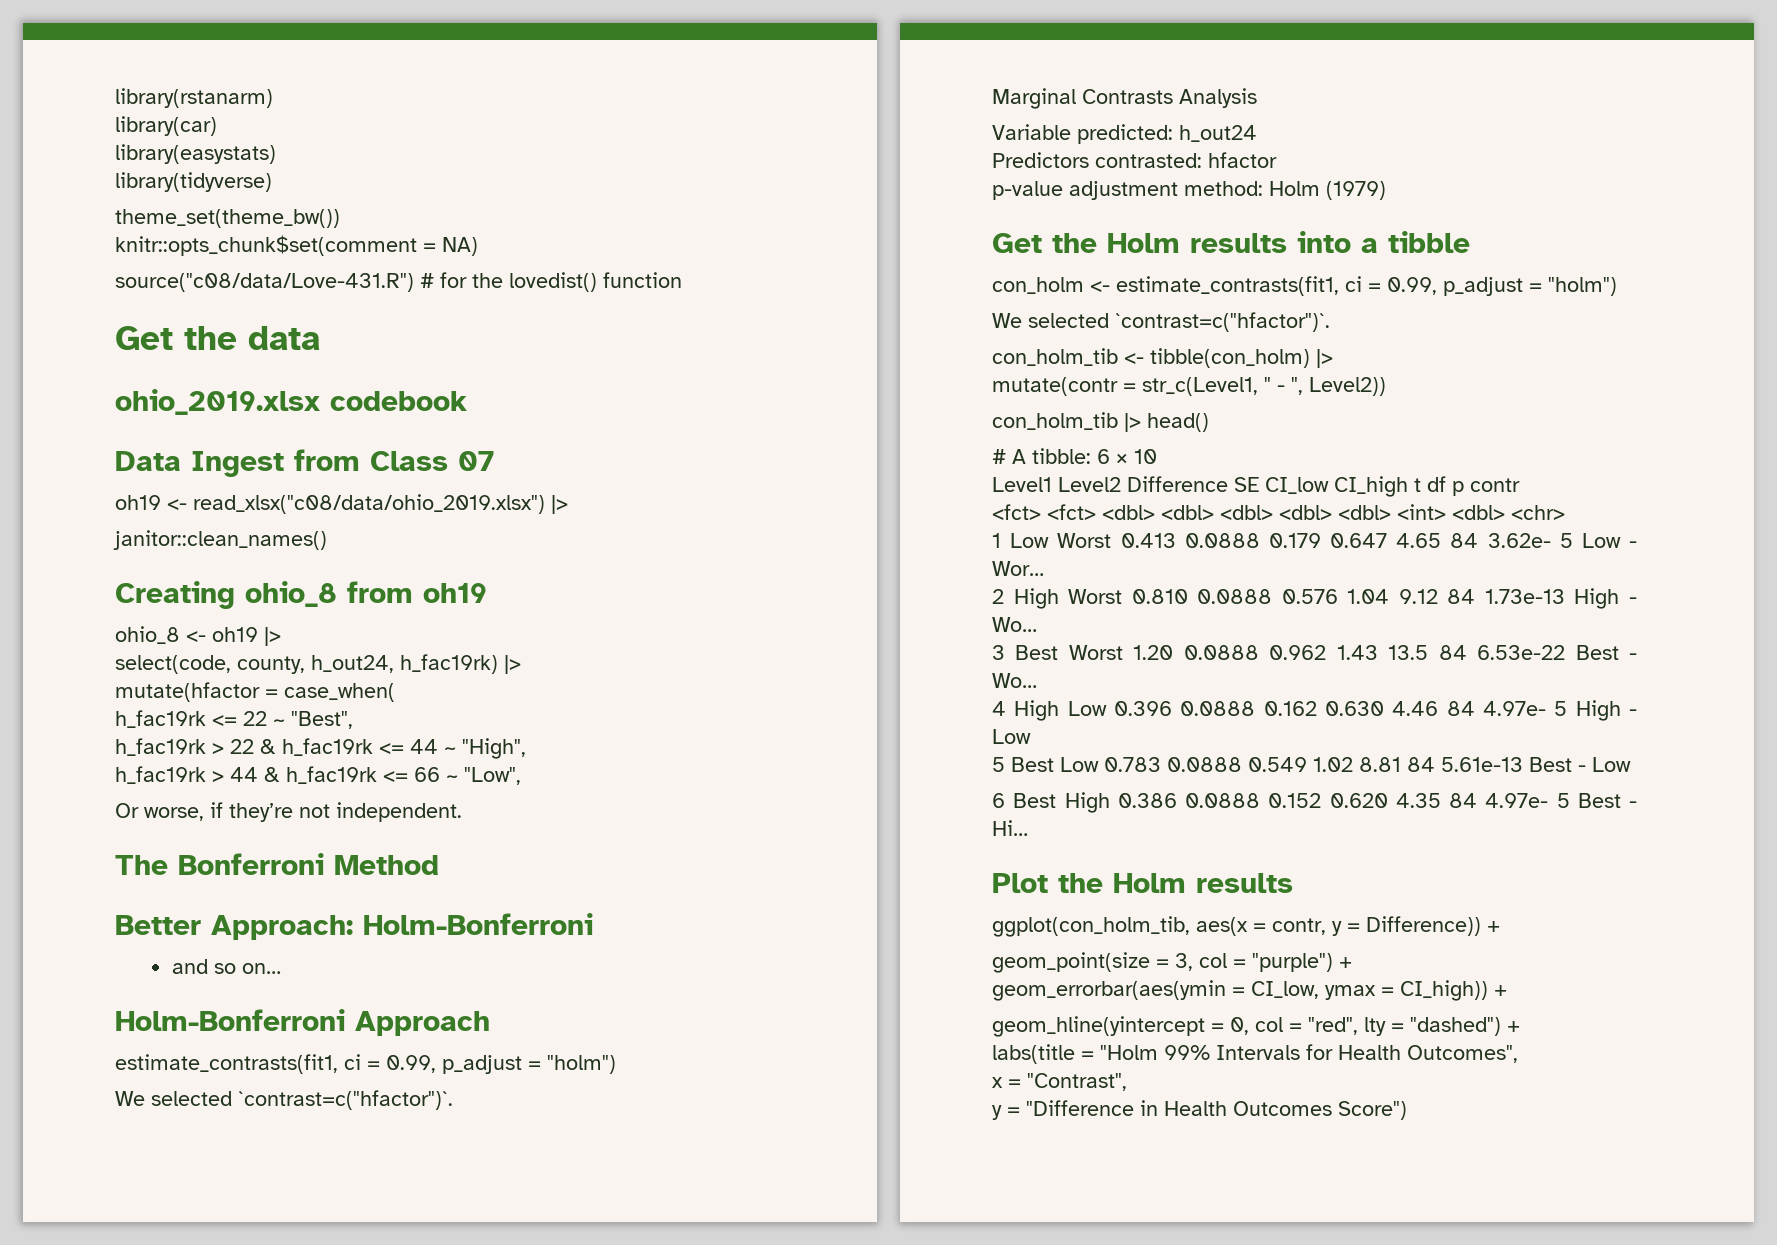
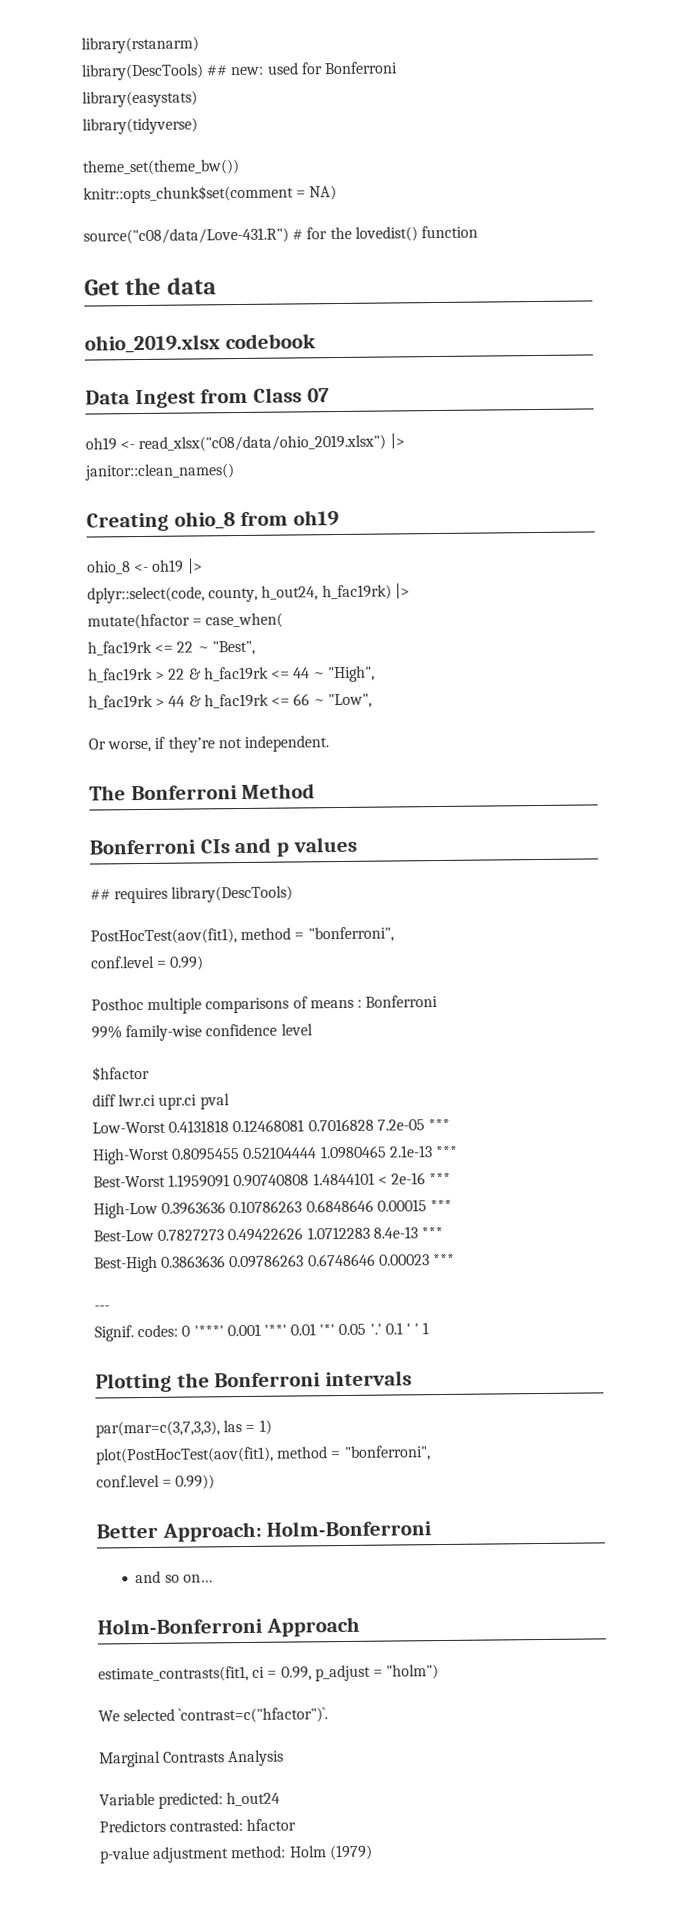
[115,116,217,136] library(car) -> [81,61,398,81] library(DescTools) ## new: used for Bonferroni
[115,655,231,674] select(code, -> [87,586,205,604] dplyr::select(code,
(439, 865) none -> [89,836,357,857] [90,885,294,904] [90,926,394,945] [90,955,205,971] [91,995,439,1014] [91,1023,313,1042] [92,1065,150,1082] [92,1093,230,1110] [92,1118,450,1134] [92,1145,458,1165] [93,1172,452,1188] [93,1199,452,1219] [93,1226,443,1242] [94,1253,455,1273] [94,1305,110,1311] [94,1322,430,1342] [95,1370,413,1393] [95,1419,272,1438] [95,1445,431,1465] [96,1474,216,1490] // Bonferroni CIs and p values // ## requires library(DescTools) // PostHocTest(aov(fit1), method = "bonferroni", // conf.level = 0.99) // Posthoc multiple comparisons of means : Bonferroni // 99% family-wise confidence level // $hfactor // diff lwr.ci upr.ci pval // Low-Worst 0.4131818 0.12468081 0.7016828 7.2e-05 *** // High-Worst 0.8095455 0.52104444 1.0980465 2.1e-13 *** // Best-Worst 1.1959091 0.90740808 1.4844101 < 2e-16 *** // High-Low 0.3963636 0.10786263 0.6848646 0.00015 *** // Best-Low 0.7827273 0.49422626 1.0712283 8.4e-13 *** // Best-High 0.3863636 0.09786263 0.6748646 0.00023 *** // --- // Signif. codes: 0 '***' 0.001 '**' 0.01 '*' 0.05 '.' 0.1 ' ' 1 // Plotting the Bonferroni intervals // par(mar=c(3,7,3,3), las = 1) // plot(PostHocTest(aov(fit1), method = "bonferroni", // conf.level = 0.99))
[992,231,1470,253] [992,276,1617,296] [992,312,1330,332] [992,348,1333,368] [992,377,1386,396] [992,412,1209,432] [992,448,1157,464] [992,476,1520,497] [992,504,1565,520] [992,533,1637,548] [992,561,1044,576] [992,588,1637,609] [992,617,1037,632] [992,645,1637,660] [992,673,1037,688] [992,700,1637,721] [992,729,1031,744] [992,757,1631,772] [992,792,1637,813] [992,820,1028,836] [992,873,1293,893] [992,916,1500,937] [992,952,1352,973] [992,980,1507,1001] [992,1016,1520,1037] [992,1044,1518,1064] [992,1073,1127,1091] [992,1100,1407,1120] // Get the Holm results into a tibble // con_holm <- estimate_contrasts(fit1, ci = 0.99, p_adjust = "holm") // We selected `contrast=c("hfactor")`. // con_holm_tib <- tibble(con_holm) |> // mutate(contr = str_c(Level1, " - ", Level2)) // con_holm_tib |> head() // # A tibble: 6 × 10 // Level1 Level2 Difference SE CI_low CI_high t df p contr // <fct> <fct> <dbl> <dbl> <dbl> <dbl> <dbl> <int> <dbl> <chr> // 1 Low Worst 0.413 0.0888 0.179 0.647 4.65 84 3.62e- 5 Low - Wor… // 2 High Worst 0.810 0.0888 0.576 1.04 9.12 84 1.73e-13 High - Wo… // 3 Best Worst 1.20 0.0888 0.962 1.43 13.5 84 6.53e-22 Best - Wo… // 4 High Low 0.396 0.0888 0.162 0.630 4.46 84 4.97e- 5 High - Low // 5 Best Low 0.783 0.0888 0.549 1.02 8.81 84 5.61e-13 Best - Low // 6 Best High 0.386 0.0888 0.152 0.620 4.35 84 4.97e- 5 Best - Hi… // Plot the Holm results // ggplot(con_holm_tib, aes(x = contr, y = Difference)) + // geom_point(size = 3, col = "purple") + // geom_errorbar(aes(ymin = CI_low, ymax = CI_high)) + // geom_hline(yintercept = 0, col = "red", lty = "dashed") + // labs(title = "Holm 99% Intervals for Health Outcomes", // x = "Contrast", // y = "Difference in Health Outcomes Score") -> (373, 1852) none

